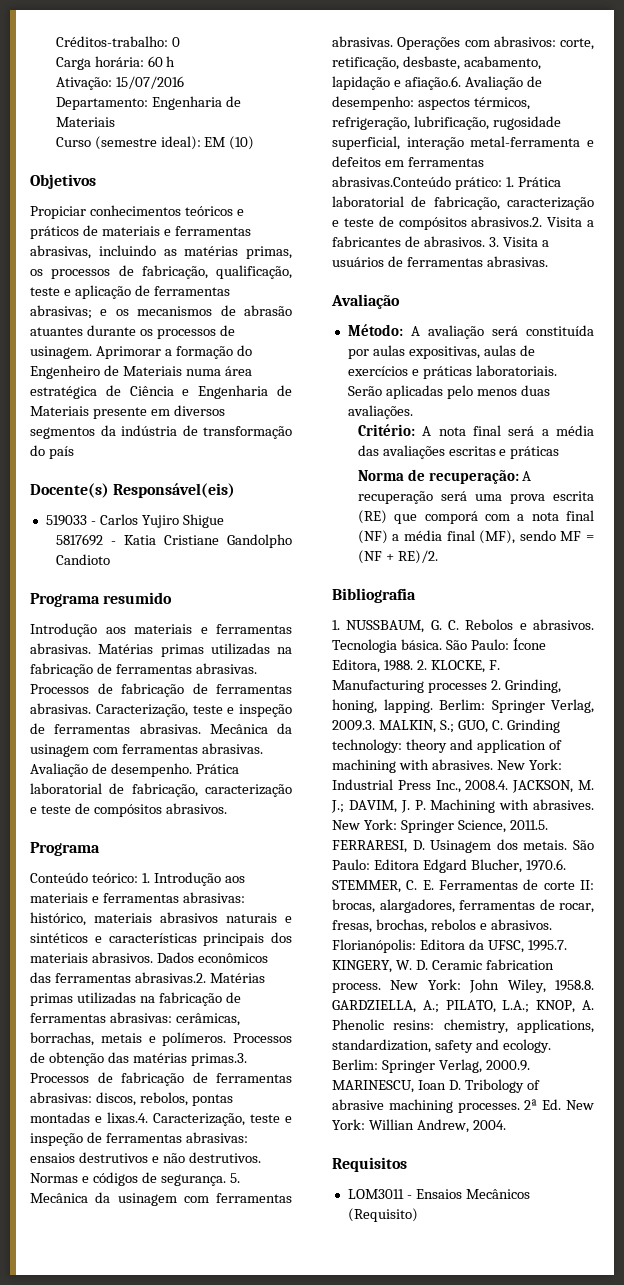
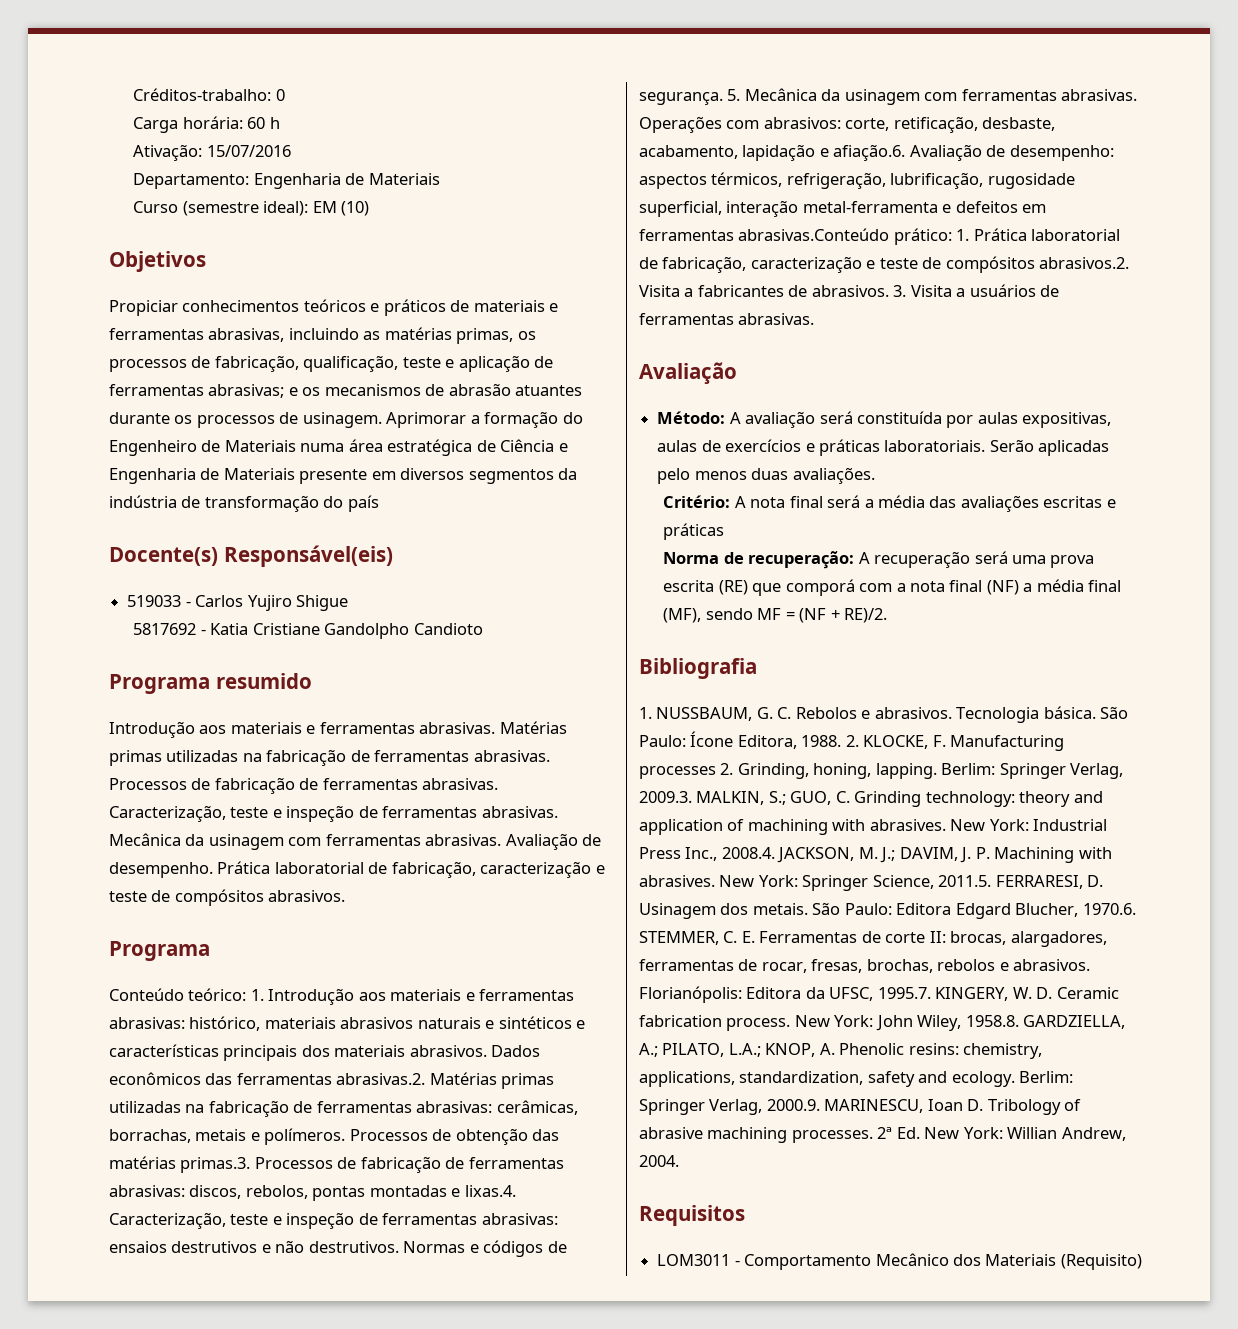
[415,1189,530,1199] Ensaios Mecânicos -> [744,1253,1057,1270] Comportamento Mecânico dos Materiais

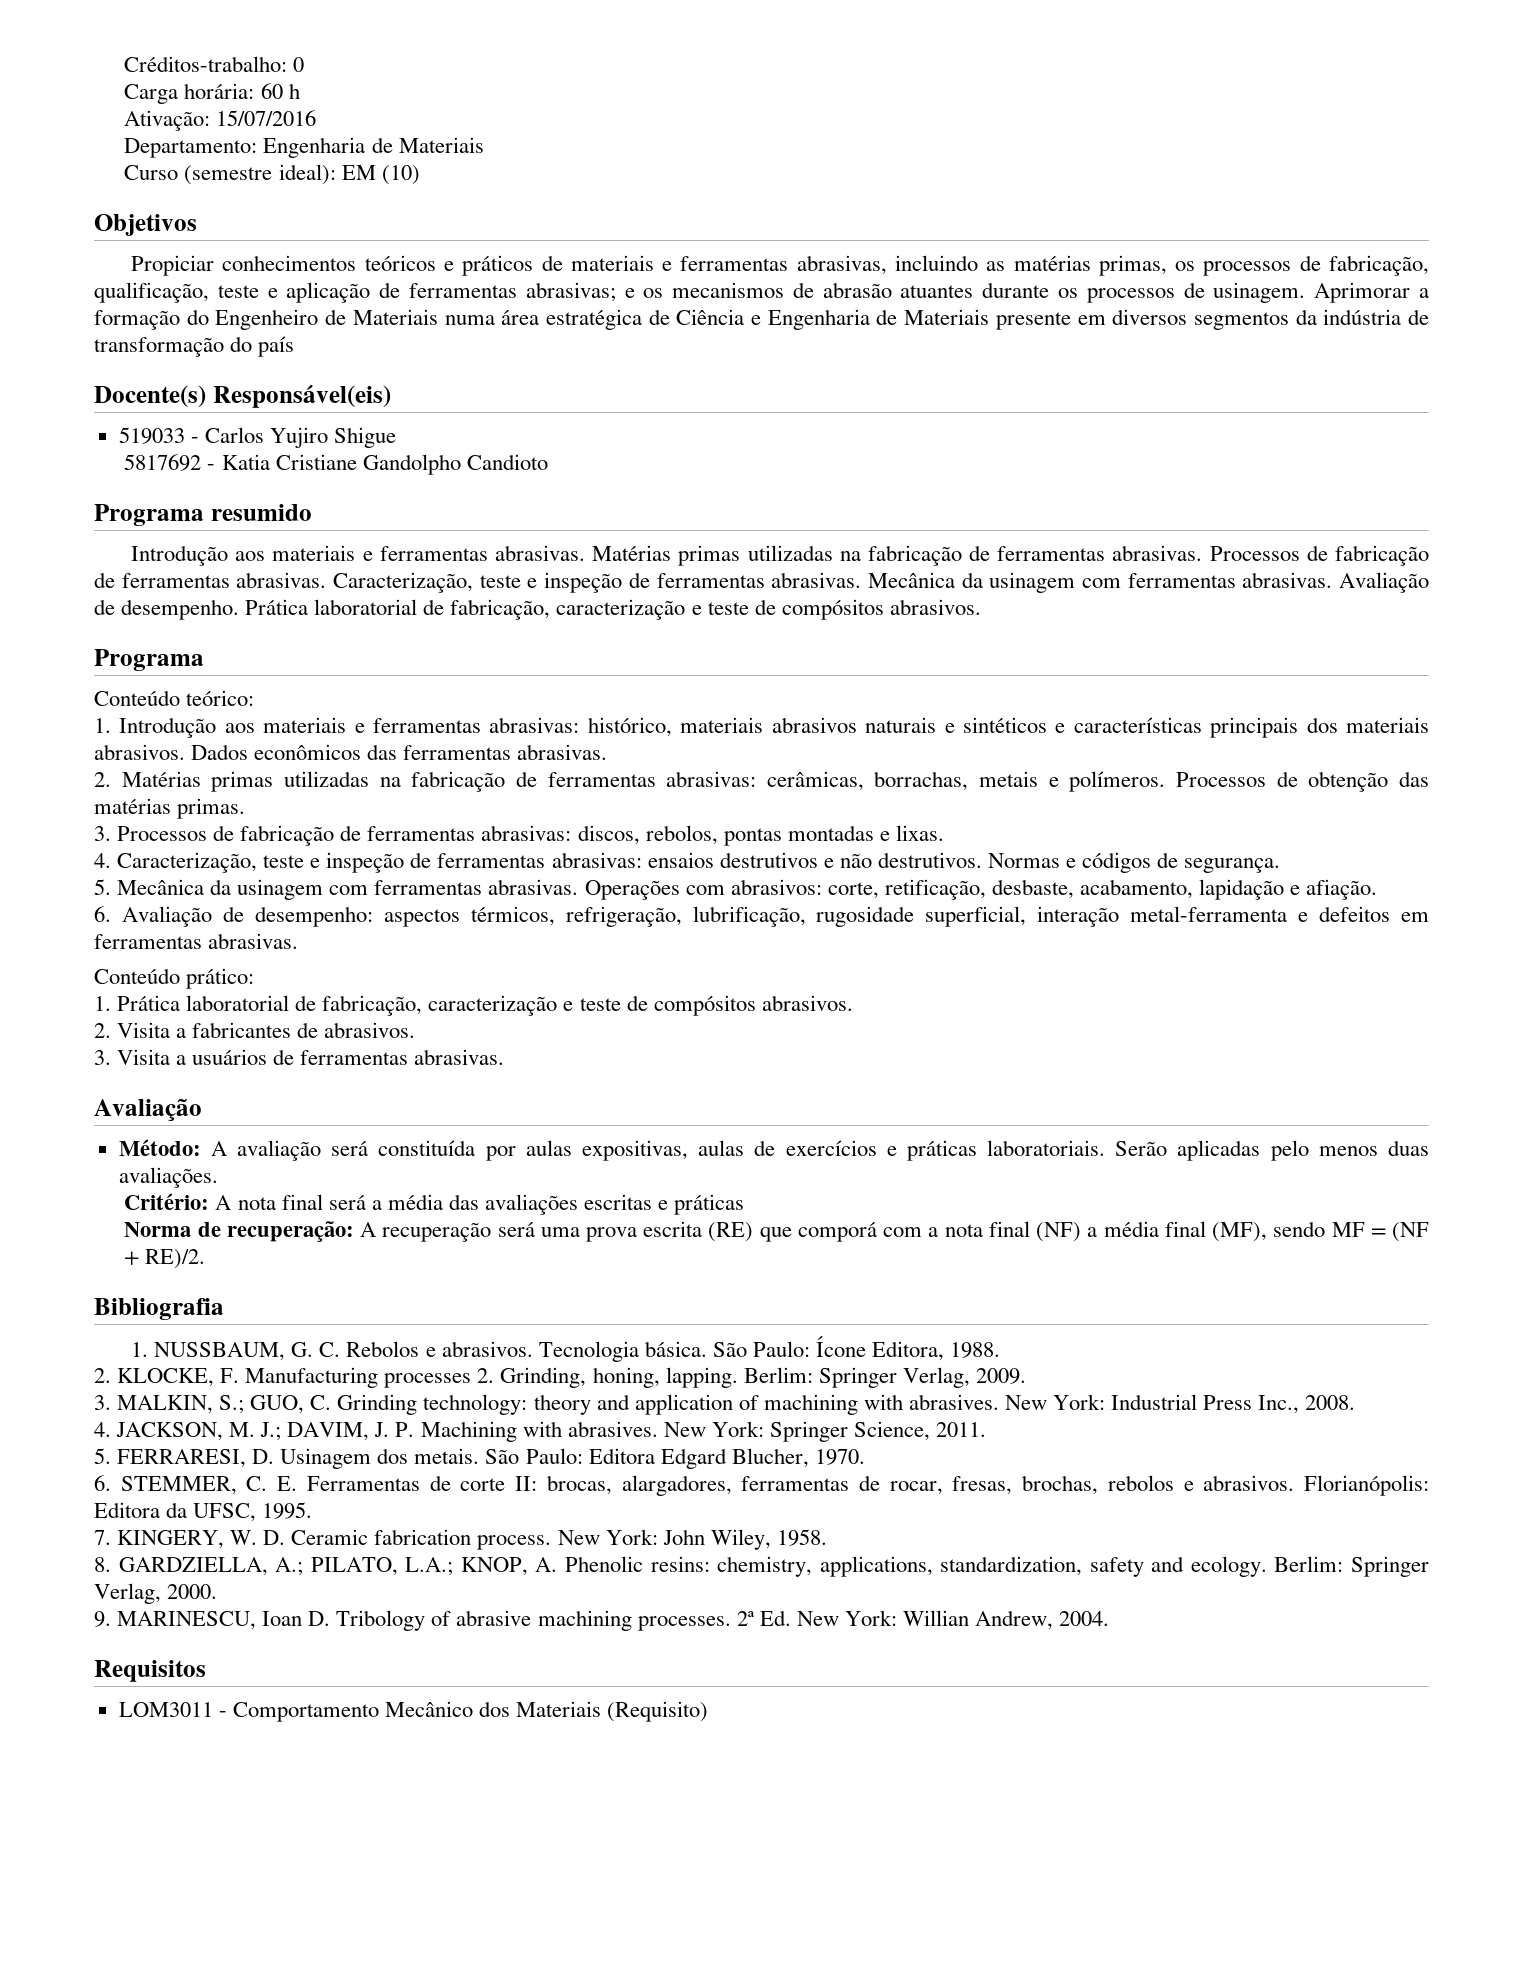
(247, 994) none -> (255, 698) //
[336,1073,426,1085] abrasivas.2. -> [517,744,608,760] [94,772,111,787] abrasivas. // 2.
[180,1157,251,1173] primas.3. -> [177,798,246,819] [94,826,111,841] primas. // 3.
[464,1185,516,1197] lixas.4. -> [895,825,944,841] [94,853,111,868] lixas. // 4.
(723, 98) none -> (1281, 865) //
[833,144,906,161] afiação.6. -> [1306,879,1378,900] [94,906,111,922] afiação. // 6.
[738,228,890,241] abrasivas.Conteúdo -> [208,933,299,949] [94,968,180,984] abrasivas. // Conteúdo
(952, 236) none -> (255, 978) //
[1039,257,1130,269] abrasivos.2. -> [761,995,853,1011] [94,1023,111,1038] abrasivos. // 2.
(889, 291) none -> (416, 1030) //
(842, 741) none -> (1001, 1350) //
[639,791,692,803] 2009.3. -> [975,1368,1026,1384] [94,1395,111,1410] 2009. // 3.
[721,847,775,859] 2008.4. -> [1305,1395,1356,1410] [94,1422,111,1437] 2008. // 4.
[938,875,992,887] 2011.5. -> [936,1422,987,1437] [94,1448,111,1464] 2011. // 5.
[1082,903,1136,915] 1970.6. -> [814,1449,865,1465] [94,1475,111,1491] 1970. // 6.
[877,987,931,999] 1995.7. -> [262,1502,313,1519] [94,1530,111,1545] 1995. // 7.
[965,1015,1019,1027] 1958.8. -> [776,1529,827,1546] [94,1557,111,1572] 1958. // 8.
[766,1099,820,1111] 2000.9. -> [167,1584,218,1599] [94,1611,111,1627] 2000. // 9.

